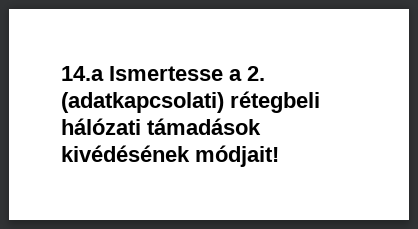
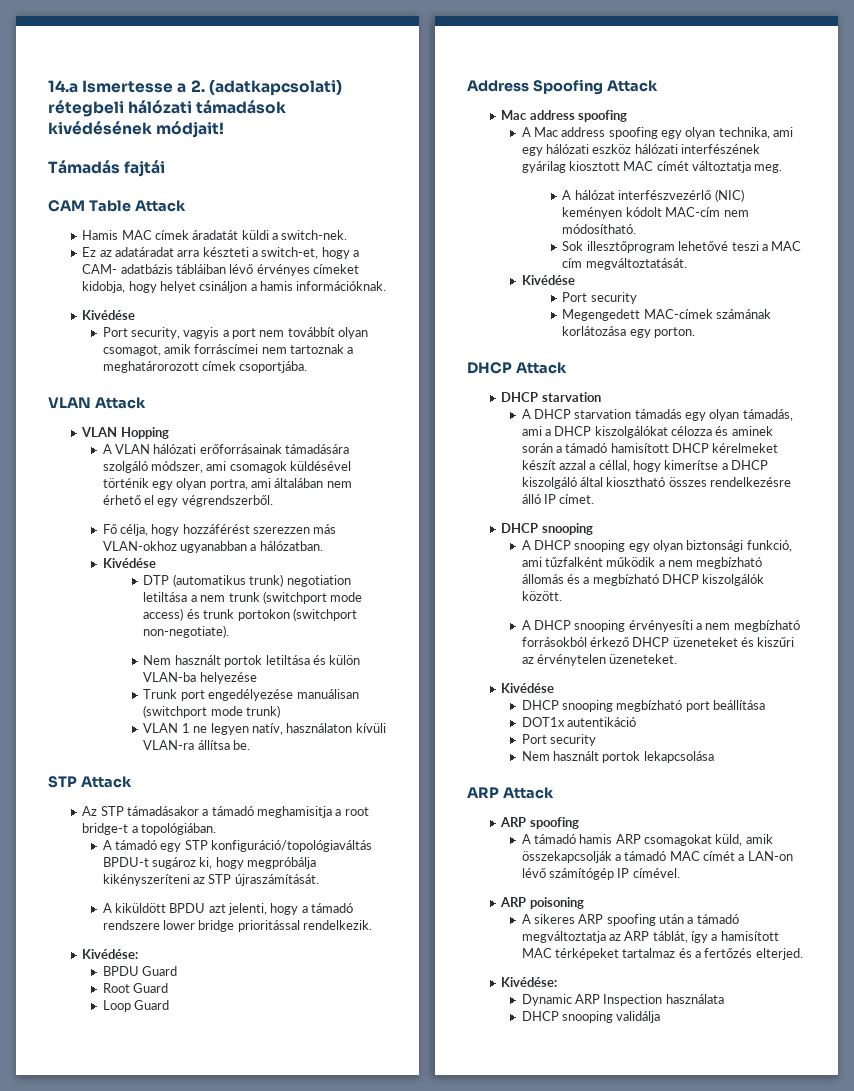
(279, 156) none -> [48,160,166,177] [48,200,186,212] [82,230,348,240] [82,247,360,259] [82,264,360,276] [82,281,387,293] [82,310,136,320] [102,327,369,339] [102,344,354,356] [102,361,308,373] [48,397,146,409] [81,427,169,439] [102,444,350,454] [102,461,352,473] [102,478,352,490] [102,495,273,507] [102,524,337,536] [102,541,323,553] [102,558,156,568] [143,574,351,587] [143,591,363,604] [143,608,357,621] [143,625,230,638] [143,655,361,667] [143,672,257,684] [143,689,359,701] [143,705,281,718] [143,723,386,735] [143,740,251,750] [48,776,132,788] [82,806,369,818] [82,823,216,835] [102,840,373,852] [102,857,317,869] [102,874,319,886] [102,903,354,915] [102,920,373,932] [82,949,139,959] [102,966,177,976] [102,983,168,993] [102,1000,169,1012] [467,79,658,95] [501,110,627,122] [521,127,794,139] [521,144,761,156] [521,161,783,173] [562,189,744,202] [562,207,749,219] [562,224,637,234] [562,241,802,253] [562,258,687,270] [521,275,575,285] [562,292,637,304] [562,309,772,321] [562,326,696,338] [467,362,567,374] [501,392,601,402] [521,409,793,421] [521,426,773,438] [521,443,779,453] [521,460,769,472] [521,477,792,489] [521,494,595,504] [501,523,593,535] [521,540,792,552] [521,557,763,569] [521,574,765,586] [521,591,562,601] [521,620,800,632] [521,637,795,647] [521,654,678,666] [501,683,555,693] [521,700,766,712] [521,717,636,727] [521,734,596,746] [521,751,714,763] [467,787,554,799] [500,817,579,829] [521,834,773,846] [521,851,793,863] [521,868,680,880] [500,897,584,909] [521,914,739,926] [521,931,779,943] [521,948,803,960] [501,977,558,987] [521,994,724,1006] [521,1011,661,1023] // Támadás fajtái // CAM Table Attack // Hamis MAC címek áradatát küldi a switch-nek. // Ez az adatáradat arra készteti a switch-et, hogy a CAM- adatbázis tábláiban lévő érvényes címeket kidobja, hogy helyet csináljon a hamis információknak. // Kivédése // Port security, vagyis a port nem továbbít olyan csomagot, amik forráscímei nem tartoznak a meghatárorozott címek csoportjába. // VLAN Attack // VLAN Hopping // A VLAN hálózati erőforrásainak támadására szolgáló módszer, ami csomagok küldésével történik egy olyan portra, ami általában nem érhető el egy végrendszerből. // Fő célja, hogy hozzáférést szerezzen más VLAN-okhoz ugyanabban a hálózatban. // Kivédése // DTP (automatikus trunk) negotiation letiltása a nem trunk (switchport mode access) és trunk portokon (switchport non-negotiate). // Nem használt portok letiltása és külön VLAN-ba helyezése // Trunk port engedélyezése manuálisan (switchport mode trunk) // VLAN 1 ne legyen natív, használaton kívüli VLAN-ra állítsa be. // STP Attack // Az STP támadásakor a támadó meghamisitja a root bridge-t a topológiában. // A támadó egy STP konfiguráció/topológiaváltás BPDU-t sugároz ki, hogy megpróbálja kikényszeríteni az STP újraszámítását. // A kiküldött BPDU azt jelenti, hogy a támadó rendszere lower bridge prioritással rendelkezik. // Kivédése: // BPDU Guard // Root Guard // Loop Guard // Address Spoofing Attack // Mac address spoofing // A Mac address spoofing egy olyan technika, ami egy hálózati eszköz hálózati interfészének gyárilag kiosztott MAC címét változtatja meg. // A hálózat interfészvezérlő (NIC) keményen kódolt MAC-cím nem módosítható. // Sok illesztőprogram lehetővé teszi a MAC cím megváltoztatását. // Kivédése // Port security // Megengedett MAC-címek számának korlátozása egy porton. // DHCP Attack // DHCP starvation // A DHCP starvation támadás egy olyan támadás, ami a DHCP kiszolgálókat célozza és aminek során a támadó hamisított DHCP kérelmeket készít azzal a céllal, hogy kimerítse a DHCP kiszolgáló által kiosztható összes rendelkezésre álló IP címet. // DHCP snooping // A DHCP snooping egy olyan biztonsági funkció, ami tűzfalként működik a nem megbízható állomás és a megbízható DHCP kiszolgálók között. // A DHCP snooping érvényesíti a nem megbízható forrásokból érkező DHCP üzeneteket és kiszűri az érvénytelen üzeneteket. // Kivédése // DHCP snooping megbízható port beállítása // DOT1x autentikáció // Port security // Nem használt portok lekapcsolása // ARP Attack // ARP spoofing // A támadó hamis ARP csomagokat küld, amik összekapcsolják a támadó MAC címét a LAN-on lévő számítógép IP címével. // ARP poisoning // A sikeres ARP spoofing után a támadó megváltoztatja az ARP táblát, így a hamisított MAC térképeket tartalmaz és a fertőzés elterjed. // Kivédése: // Dynamic ARP Inspection használata // DHCP snooping validálja

